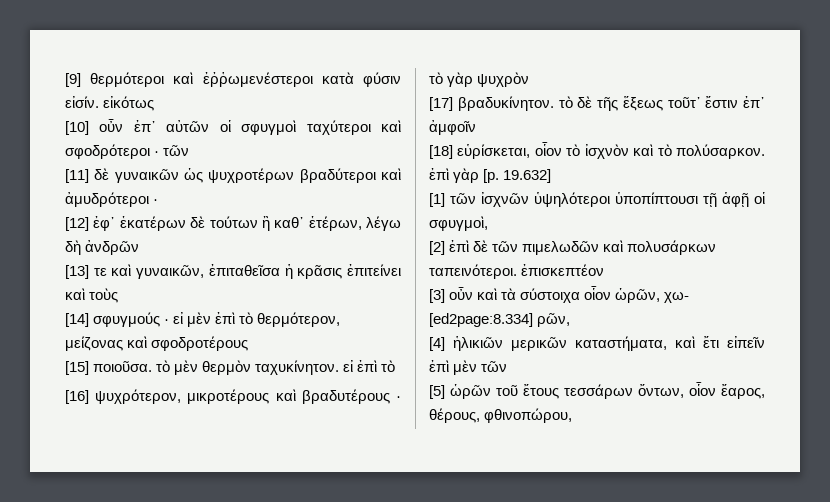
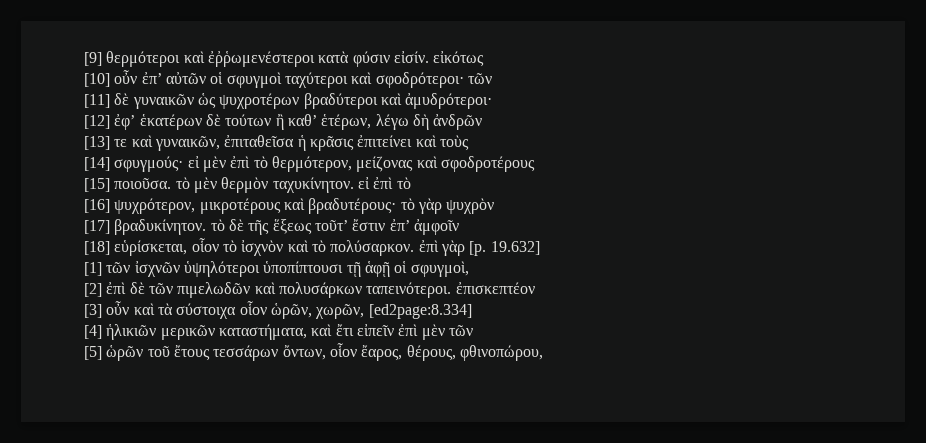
[133,120,156,132] ἐπ᾽ -> [141,72,162,84] ἐπ’
[65,144,160,159] σφοδρότεροι · -> [375,72,464,88] σφοδρότεροι·
[65,192,159,207] ἀμυδρότεροι · -> [405,93,493,109] ἀμυδρότεροι·
[93,216,116,231] ἐφ᾽ -> [114,114,136,130] ἐφ’
[274,217,305,228] καθ᾽ -> [287,114,317,126] καθ’
[93,312,170,327] σφυγμούς · -> [114,156,184,172] σφυγμούς·
[301,389,401,404] βραδυτέρους · -> [308,198,397,214] βραδυτέρους·
[667,96,765,108] τοῦτ᾽ ἔστιν ἐπ᾽ -> [314,219,410,231] τοῦτ’ ἔστιν ἐπ’
[664,292,690,303] χω- -> [315,304,365,319] χωρῶν,
[537,313,571,327] ρῶν, -> (472, 311) none

